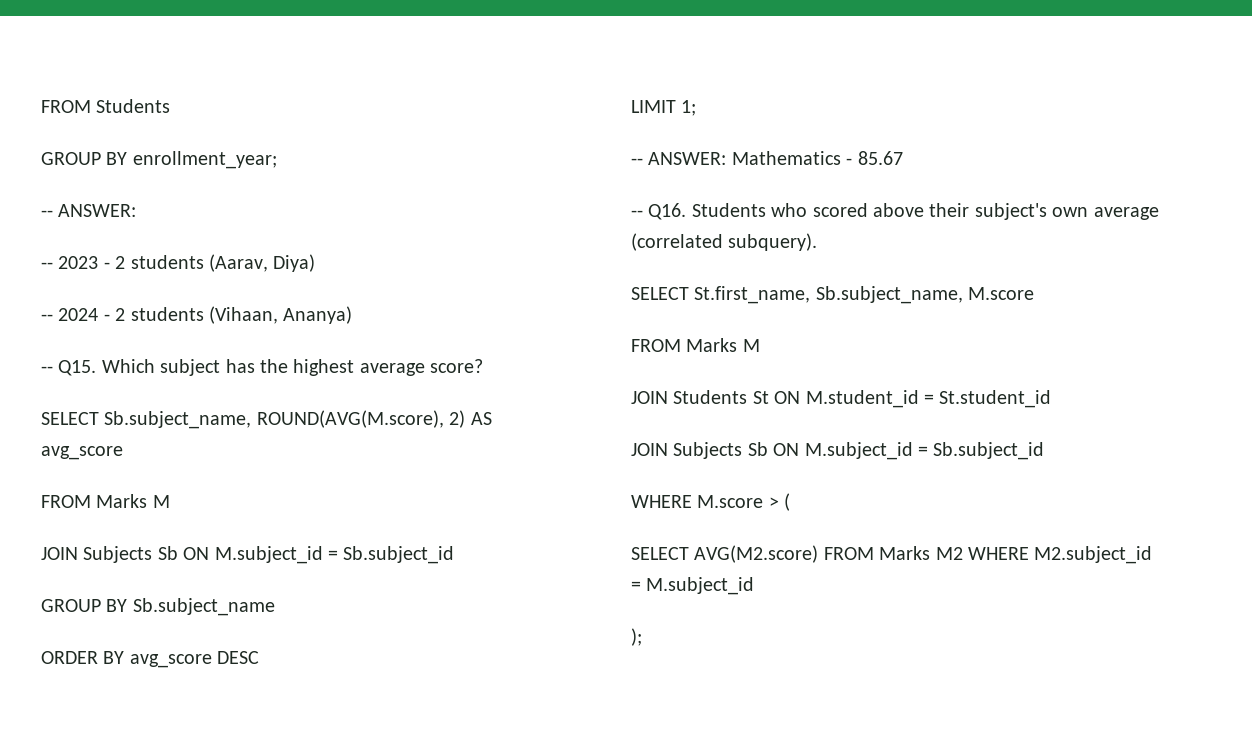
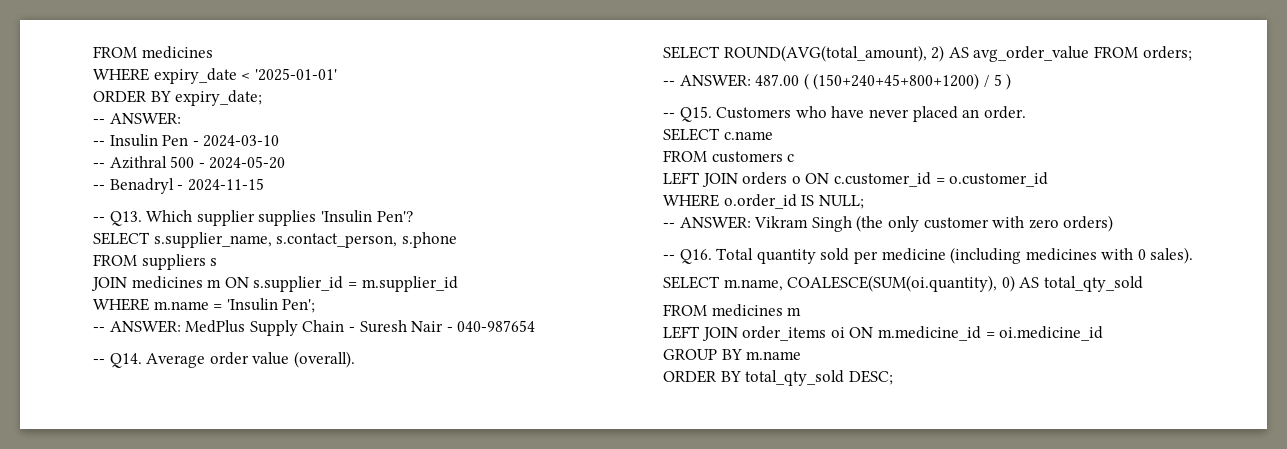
[41,99,171,113] [41,151,277,169] [41,204,137,217] [41,254,316,272] [41,306,353,324] [41,359,484,376] [41,410,492,429] [41,446,123,460] [41,494,170,508] [41,546,455,564] [41,598,275,616] [41,651,260,668] [631,100,697,116] [631,151,903,165] [631,203,1159,220] [631,233,818,251] [631,286,1035,304] [631,338,760,352] [631,390,1052,408] [631,442,1045,460] [631,493,791,511] [631,545,1153,564] [631,577,755,595] [631,628,642,646] FROM Students // GROUP BY enrollment_year; // -- ANSWER: // -- 2023 - 2 students (Aarav, Diya) // -- 2024 - 2 students (Vihaan, Ananya) // -- Q15. Which subject has the highest average score? // SELECT Sb.subject_name, ROUND(AVG(M.score), 2) AS avg_score // FROM Marks M // JOIN Subjects Sb ON M.subject_id = Sb.subject_id // GROUP BY Sb.subject_name // ORDER BY avg_score DESC // LIMIT 1; // -- ANSWER: Mathematics - 85.67 // -- Q16. Students who scored above their subject's own average (correlated subquery). // SELECT St.first_name, Sb.subject_name, M.score // FROM Marks M // JOIN Students St ON M.student_id = St.student_id // JOIN Subjects Sb ON M.subject_id = Sb.subject_id // WHERE M.score > ( // SELECT AVG(M2.score) FROM Marks M2 WHERE M2.subject_id = M.subject_id // ); -> [93,46,213,59] [93,68,337,84] [93,90,263,106] [93,112,181,125] [93,134,280,147] [93,156,286,169] [93,178,264,194] [93,210,413,226] [93,232,457,248] [93,254,218,270] [91,276,458,292] [93,298,316,313] [93,320,536,336] [93,351,355,368] [663,45,1192,62] [663,73,1012,90] [663,106,1026,122] [663,128,773,141] [663,150,795,163] [663,172,1049,187] [663,194,864,209] [663,215,1114,232] [663,247,1194,264] [663,275,1143,292] [663,304,802,317] [663,326,1104,341] [663,349,802,360] [663,370,893,386] FROM medicines // WHERE expiry_date < '2025-01-01' // ORDER BY expiry_date; // -- ANSWER: // -- Insulin Pen - 2024-03-10 // -- Azithral 500 - 2024-05-20 // -- Benadryl - 2024-11-15 // -- Q13. Which supplier supplies 'Insulin Pen'? // SELECT s.supplier_name, s.contact_person, s.phone // FROM suppliers s // JOIN medicines m ON s.supplier_id = m.supplier_id // WHERE m.name = 'Insulin Pen'; // -- ANSWER: MedPlus Supply Chain - Suresh Nair - 040-987654 // -- Q14. Average order value (overall). // SELECT ROUND(AVG(total_amount), 2) AS avg_order_value FROM orders; // -- ANSWER: 487.00 ( (150+240+45+800+1200) / 5 ) // -- Q15. Customers who have never placed an order. // SELECT c.name // FROM customers c // LEFT JOIN orders o ON c.customer_id = o.customer_id // WHERE o.order_id IS NULL; // -- ANSWER: Vikram Singh (the only customer with zero orders) // -- Q16. Total quantity sold per medicine (including medicines with 0 sales). // SELECT m.name, COALESCE(SUM(oi.quantity), 0) AS total_qty_sold // FROM medicines m // LEFT JOIN order_items oi ON m.medicine_id = oi.medicine_id // GROUP BY m.name // ORDER BY total_qty_sold DESC;

